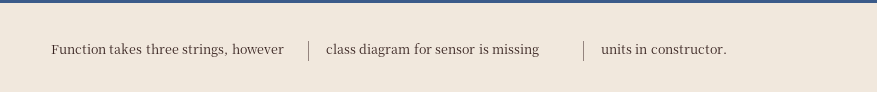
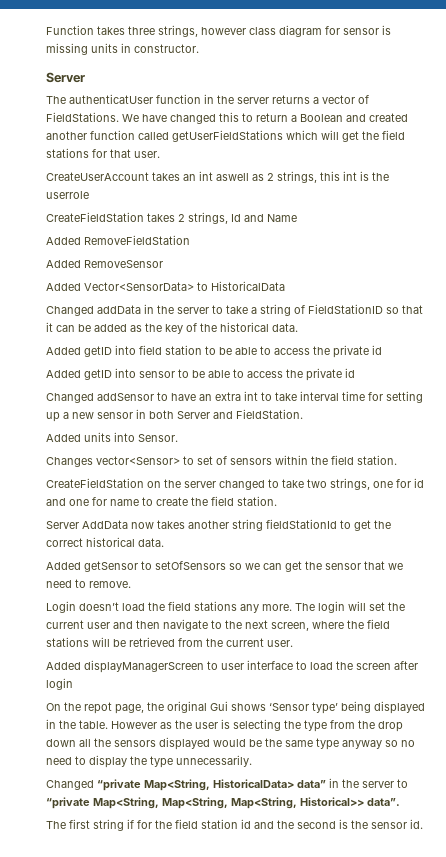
(727, 49) none -> [46,72,85,83] [46,94,369,104] [46,112,408,124] [46,130,405,142] [46,148,160,158] [46,171,389,183] [46,191,89,199] [46,212,297,224] [46,235,190,245] [46,260,163,268] [46,281,285,291] [46,304,423,316] [46,322,298,334] [46,345,382,358] [46,368,355,381] [46,391,423,403] [46,409,303,422] [46,432,178,442] [46,455,397,467] [46,478,424,490] [46,496,277,506] [46,519,391,531] [46,537,164,547] [46,561,403,572] [46,579,131,588] [46,601,405,613] [46,619,390,631] [46,637,293,647] [46,660,418,673] [46,678,73,690] [46,701,425,714] [46,719,403,732] [46,737,415,750] [46,755,252,768] [46,778,408,791] [46,797,400,809] [46,819,423,831] // Server // The authenticatUser function in the server returns a vector of FieldStations. We have changed this to return a Boolean and created another function called getUserFieldStations which will get the field stations for that user. // CreateUserAccount takes an int aswell as 2 strings, this int is the userrole // CreateFieldStation takes 2 strings, Id and Name // Added RemoveFieldStation // Added RemoveSensor // Added Vector<SensorData> to HistoricalData // Changed addData in the server to take a string of FieldStationID so that it can be added as the key of the historical data. // Added getID into field station to be able to access the private id // Added getID into sensor to be able to access the private id // Changed addSensor to have an extra int to take interval time for setting up a new sensor in both Server and FieldStation. // Added units into Sensor. // Changes vector<Sensor> to set of sensors within the field station. // CreateFieldStation on the server changed to take two strings, one for id and one for name to create the field station. // Server AddData now takes another string fieldStationId to get the correct historical data. // Added getSensor to setOfSensors so we can get the sensor that we need to remove. // Login doesn’t load the field stations any more. The login will set the current user and then navigate to the next screen, where the field stations will be retrieved from the current user. // Added displayManagerScreen to user interface to load the screen after login // On the repot page, the original Gui shows ‘Sensor type’ being displayed in the table. However as the user is selecting the type from the drop down all the sensors displayed would be the same type anyway so no need to display the type unnecessarily. // Changed “private Map<String, HistoricalData> data” in the server to “private Map<String, Map<String, Map<String, Historical>> data”. // The first string if for the field station id and the second is the sensor id.

